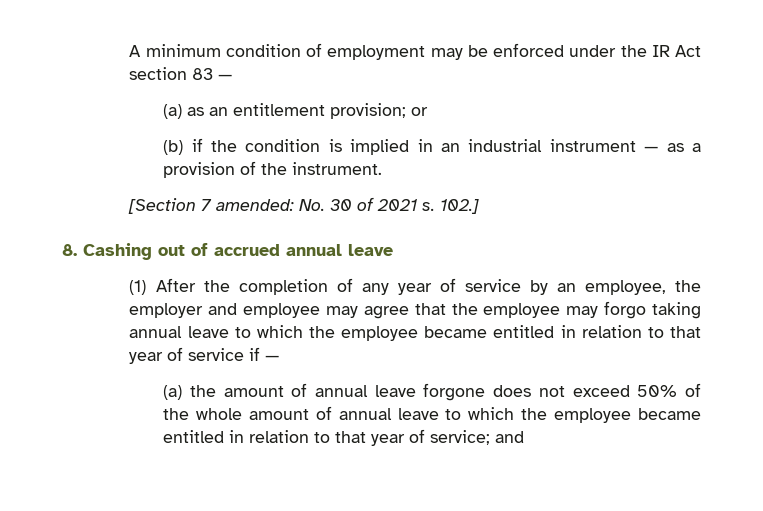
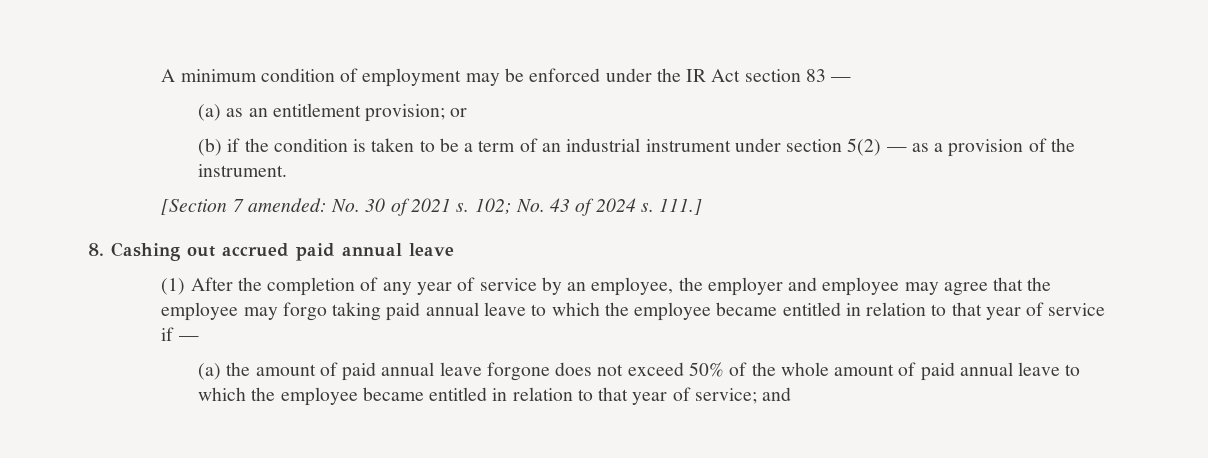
[350,139,636,155] implied in an industrial instrument -> [371,138,882,156] taken to be a term of an industrial instrument under section 5(2)
[440,199,480,214] 102.] -> [474,198,703,216] 102; No. 43 of 2024 s. 111.]
[191,243,280,256] of accrued -> [222,243,335,261] accrued paid
(701, 310) none -> [386,302,421,321] paid
(308, 390) none -> [342,362,377,381] paid
(332, 413) none -> [920,362,955,381] paid

